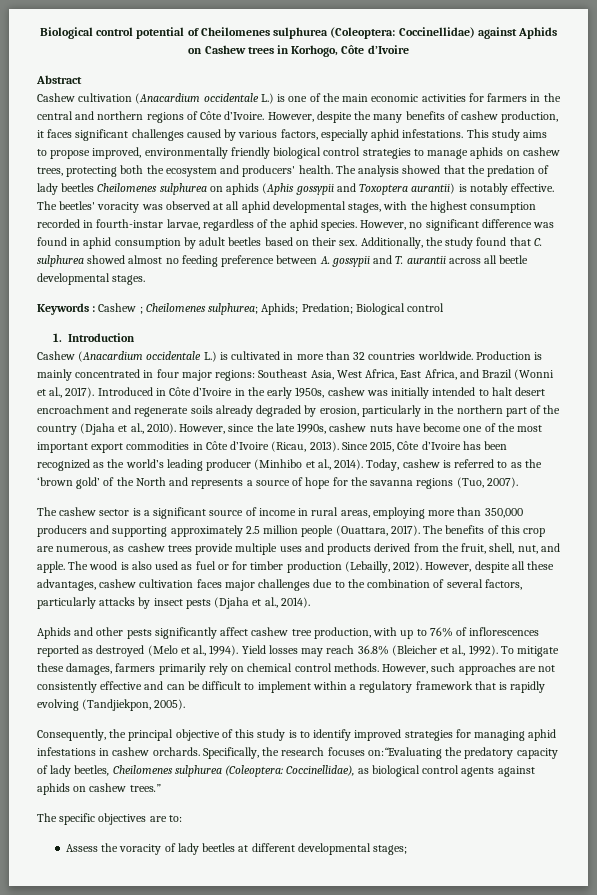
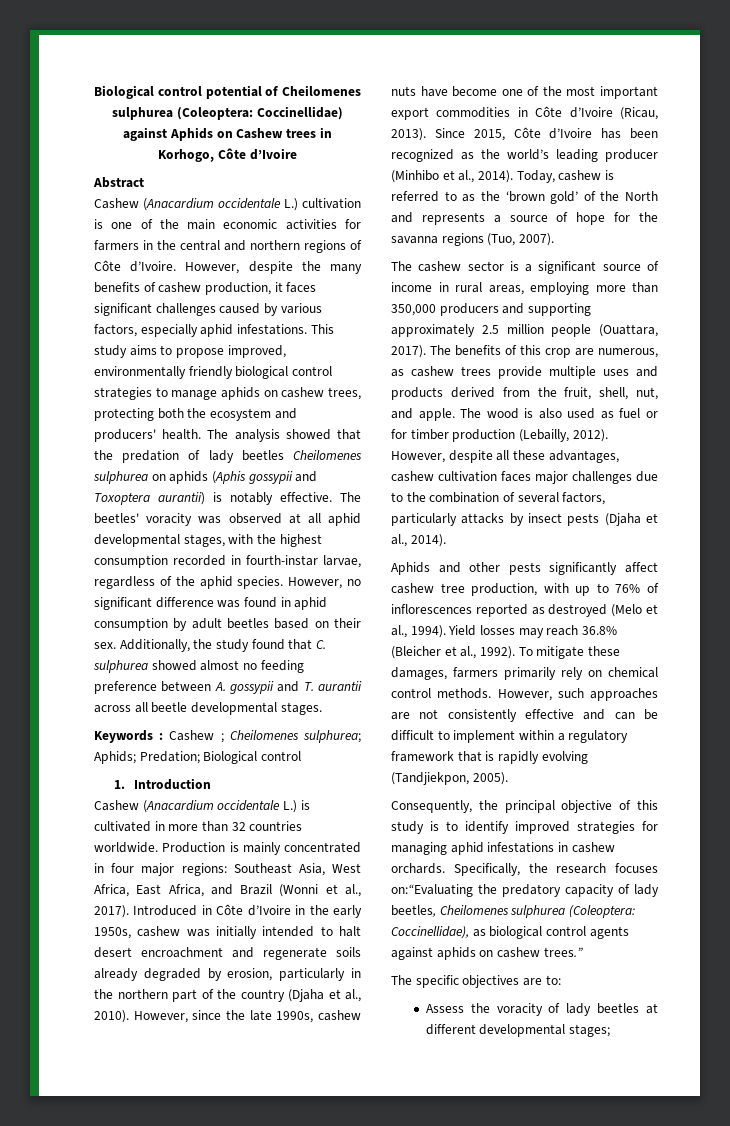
[78,93,274,104] cultivation (Anacardium occidentale L.) -> [143,198,361,211] (Anacardium occidentale L.) cultivation

